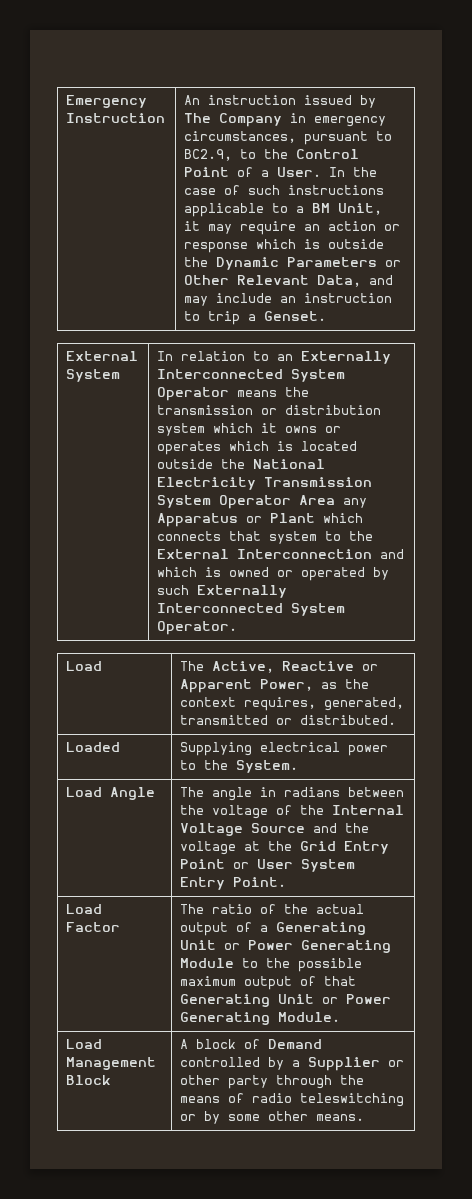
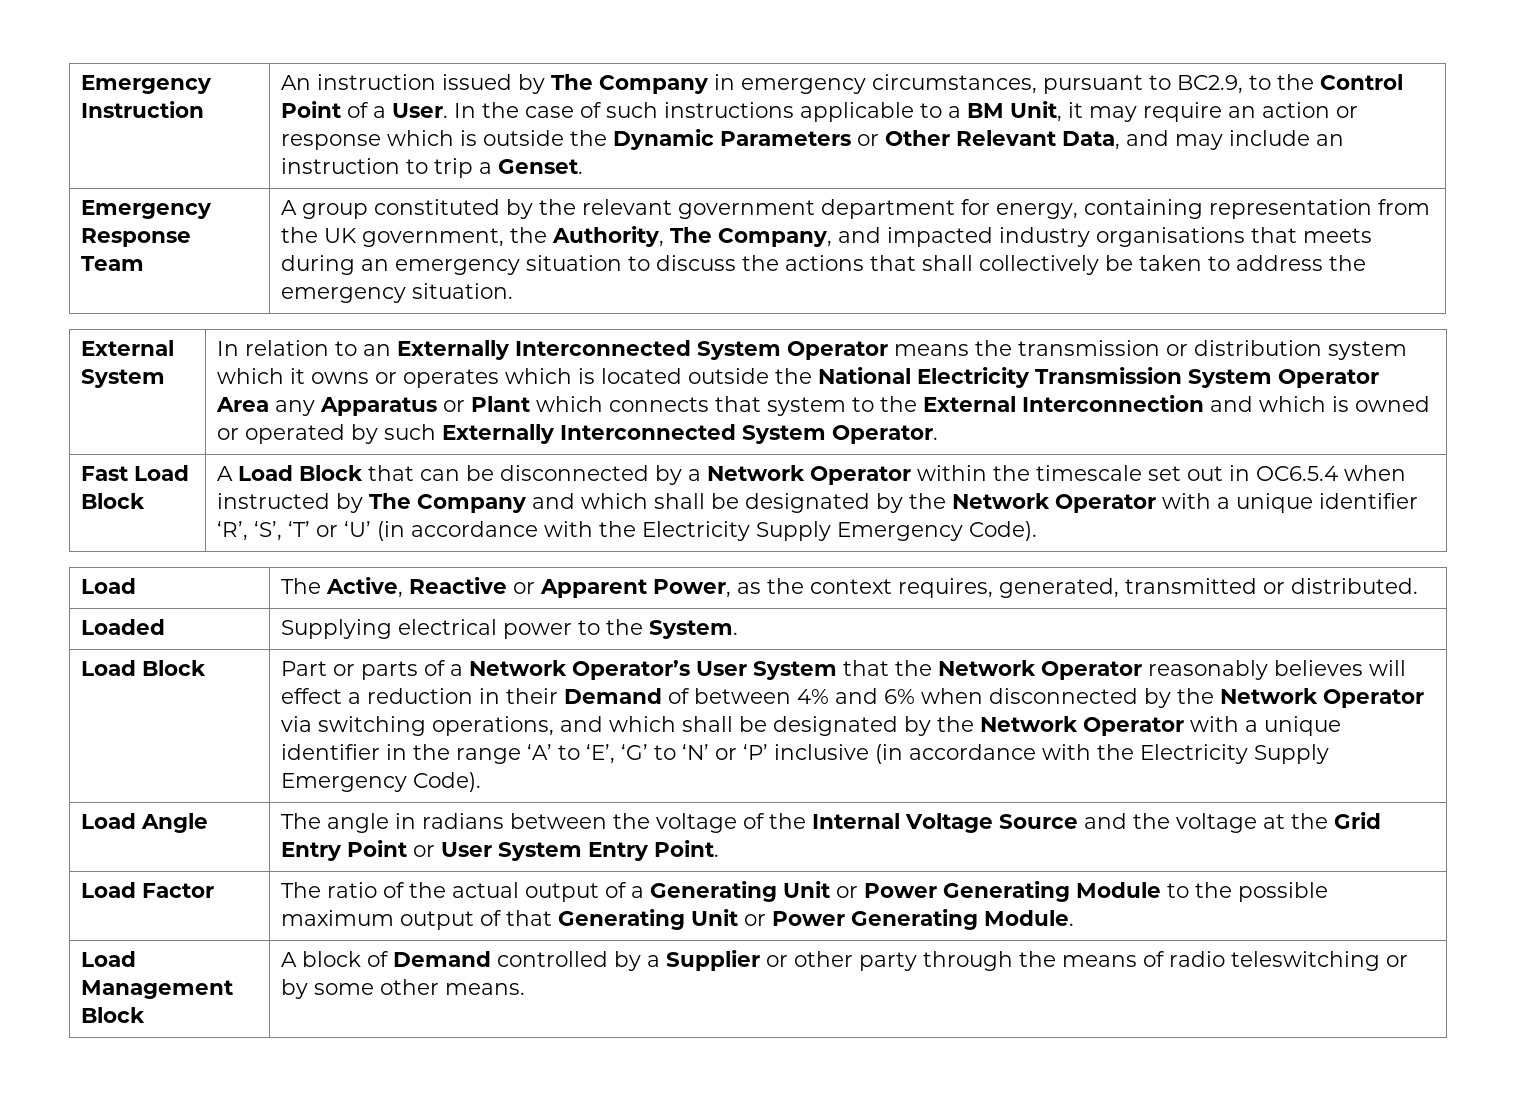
(327, 316) none -> [80,200,212,219] [80,228,191,247] [80,256,144,271] [280,199,1430,219] [280,226,1372,247] [280,255,1366,275] [280,283,513,303] // Emergency Response Team | A group constituted by the relevant government department for energy, containing representation from the UK government, the Authority, The Company, and impacted industry organisations that meets during an emergency situation to discuss the actions that shall collectively be taken to address the emergency situation.
(238, 628) none -> [80,465,189,481] [80,493,145,509] [216,465,1406,485] [216,493,1418,513] [216,521,1037,541] // Fast Load Block | A Load Block that can be disconnected by a Network Operator within the timescale set out in OC6.5.4 when instructed by The Company and which shall be designated by the Network Operator with a unique identifier ‘R’, ‘S’, ‘T’ or ‘U’ (in accordance with the Electricity Supply Emergency Code).
(299, 766) none -> [80,660,206,676] [280,660,1406,680] [280,688,1424,708] [280,716,1341,736] [280,744,1329,764] [280,772,481,792] // Load Block | Part or parts of a Network Operator’s User System that the Network Operator reasonably believes will effect a reduction in their Demand of between 4% and 6% when disconnected by the Network Operator via switching operations, and which shall be designated by the Network Operator with a unique identifier in the range ‘A’ to ‘E’, ‘G’ to ‘N’ or ‘P’ inclusive (in accordance with the Electricity Supply Emergency Code).

